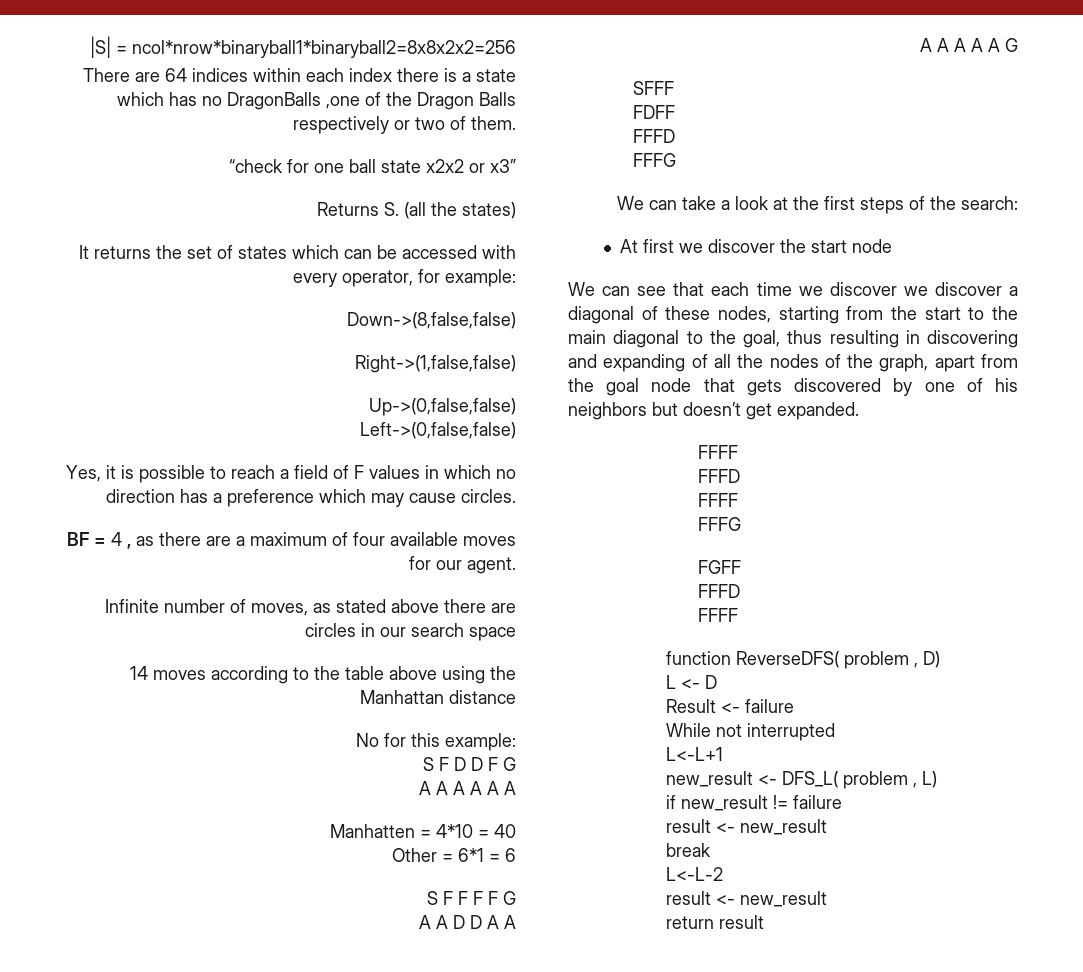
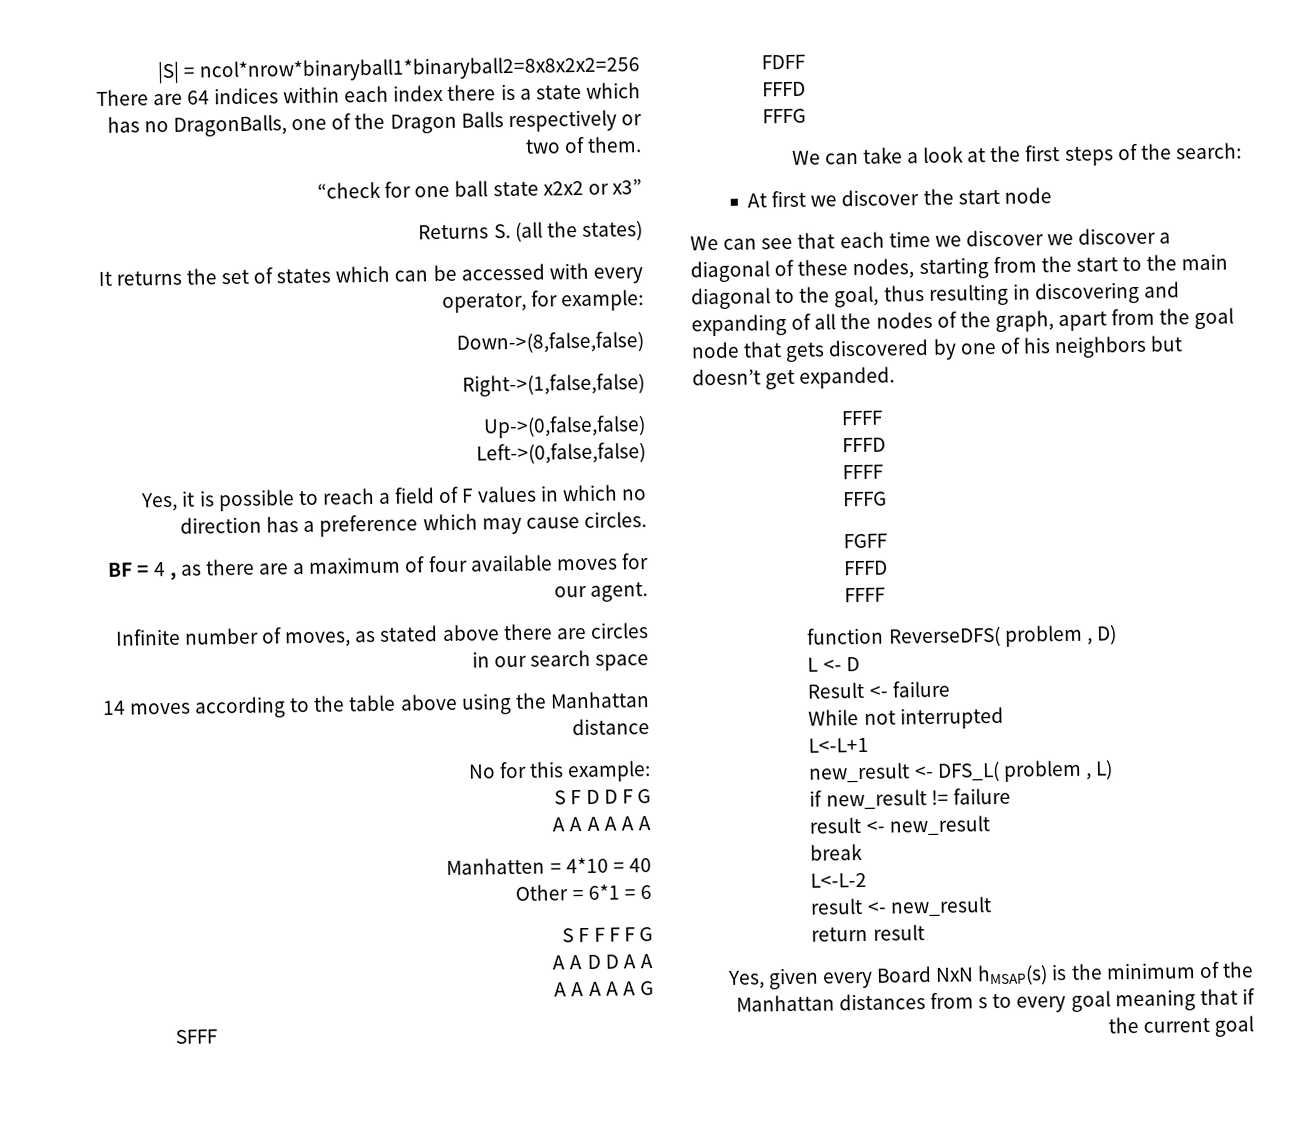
[227,92,360,110] DragonBalls ,one -> [173,114,328,137] DragonBalls, one
(764, 922) none -> [726,961,1254,990] [735,988,1255,1013] [1107,1015,1254,1037] // Yes, given every Board NxN hMSAP(s) is the minimum of the Manhattan distances from s to every goal meaning that if the current goal

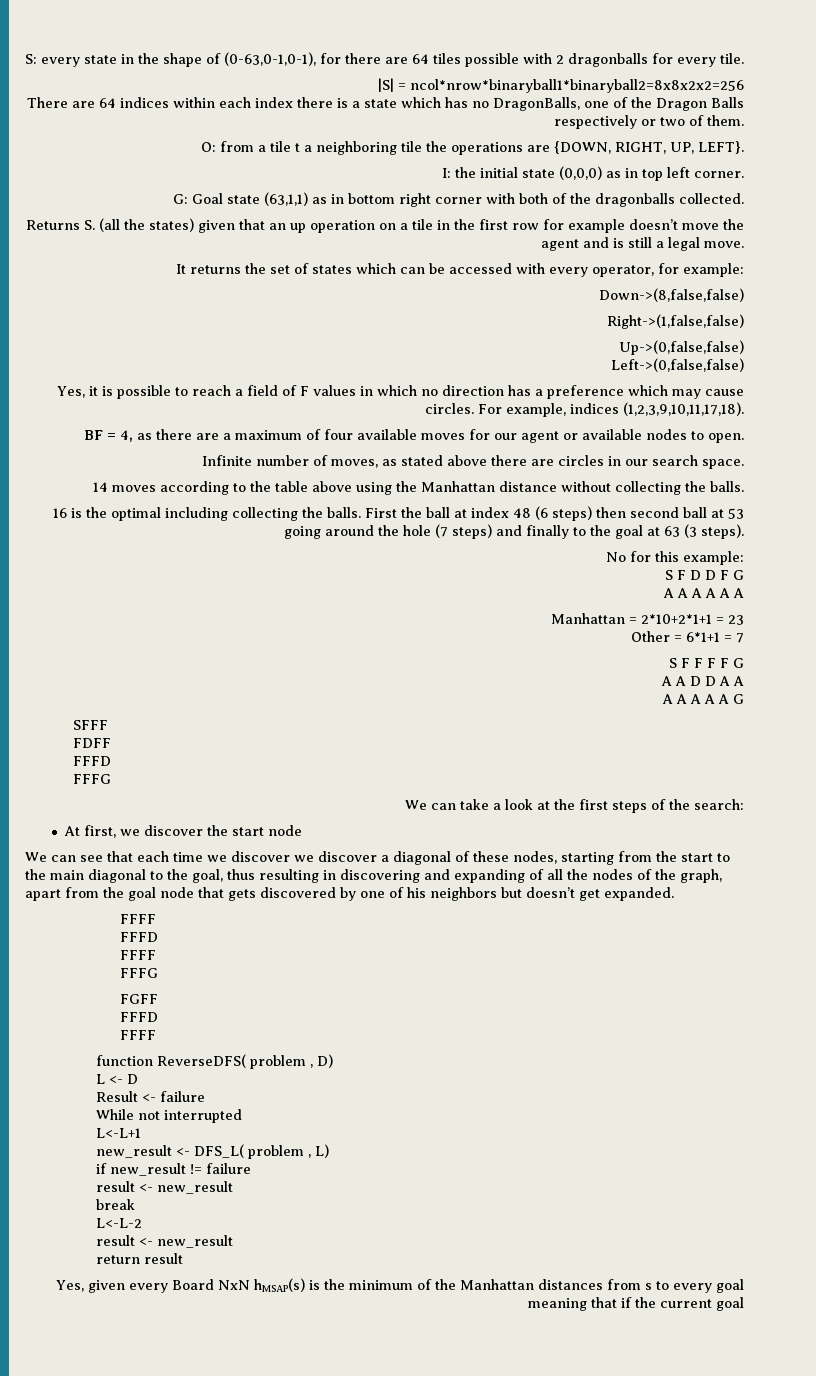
(156, 73) none -> [25,52,744,67] S: every state in the shape of (0-63,0-1,0-1), for there are 64 tiles possible with 2 dragonballs for every tile. //
[317,179,642,199] “check for one ball state x2x2 or x3” -> [201,141,744,155] [442,166,744,181] [173,192,744,207] O: from a tile t a neighboring tile the operations are {DOWN, RIGHT, UP, LEFT}. // I: the initial state (0,0,0) as in top left corner. // G: Goal state (63,1,1) as in bottom right corner with both of the dragonballs collected.
(643, 230) none -> [198,219,744,233] [541,237,744,251] given that an up operation on a tile in the first row for example doesn’t move the agent and is still a legal move.
(647, 519) none -> [478,402,744,417] For example, indices (1,2,3,9,10,11,17,18).
[152,562,177,580] 4 , -> [120,430,133,442] 4,
[590,582,648,602] agent. -> [521,429,744,443] agent or available nodes to open.
[595,654,649,671] space -> [702,459,744,469] space.
(650, 727) none -> [561,481,744,495] [53,506,744,521] [284,524,744,539] without collecting the balls. // 16 is the optimal including collecting the balls. First the ball at index 48 (6 steps) then second ball at 53 going around the hole (7 steps) and finally to the goal at 63 (3 steps).
[446,856,652,876] Manhatten = 4*10 = 40 -> [551,613,744,625] Manhattan = 2*10+2*1+1 = 23
[587,883,652,900] 6*1 = 6 -> [686,632,744,643] 6*1+1 = 7
[771,190,807,208] first -> [83,825,116,838] first,

